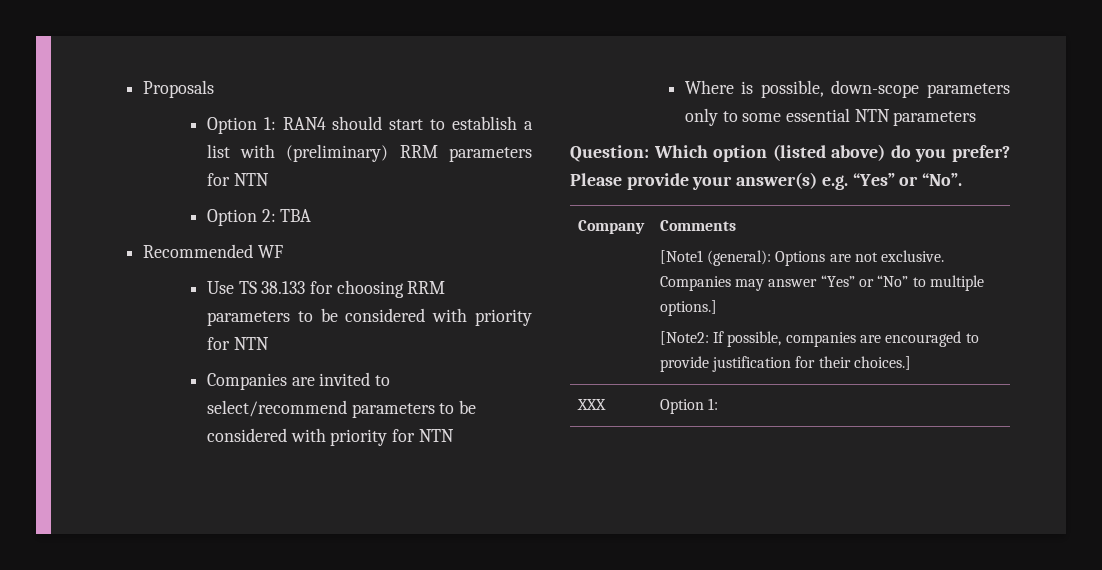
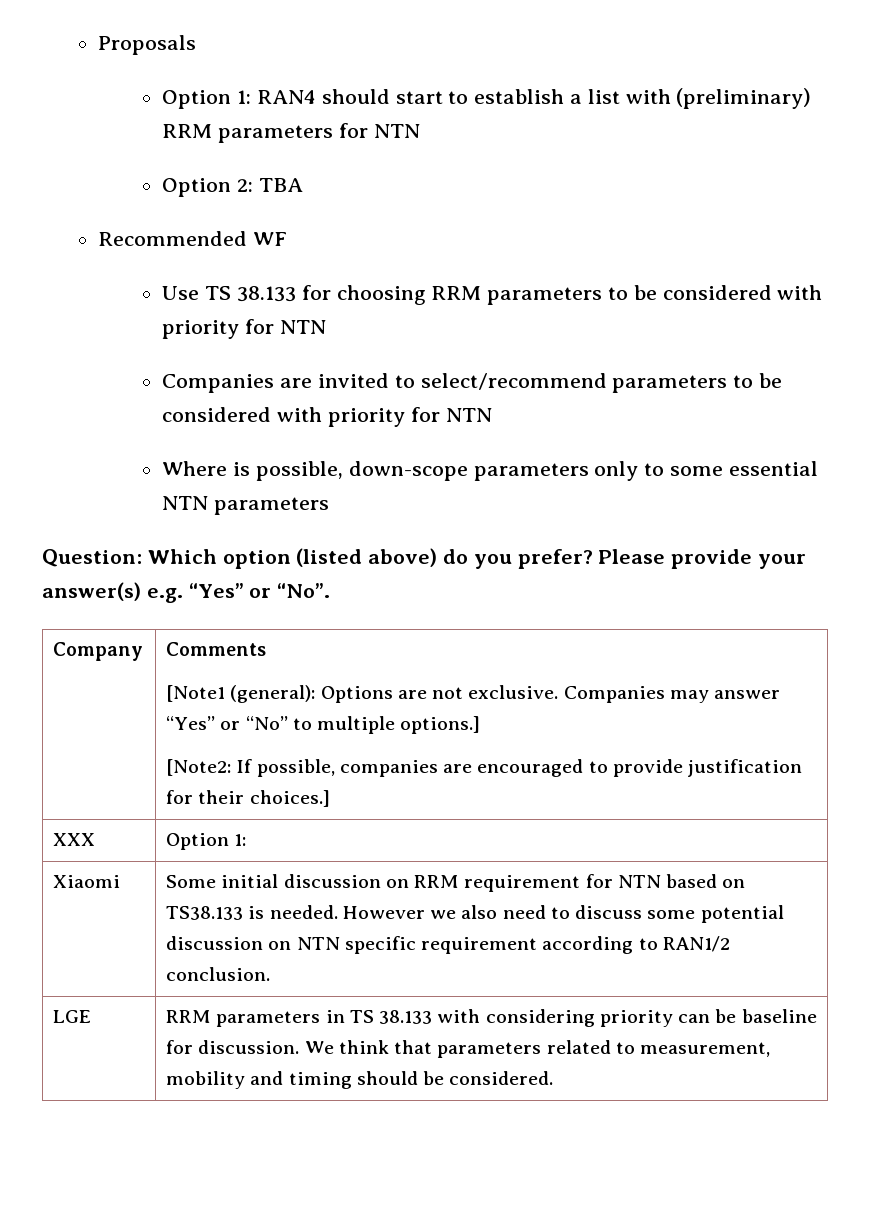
(718, 404) none -> [53,875,121,888] [166,874,746,892] [166,905,784,923] [166,936,730,954] [166,967,271,981] [53,1010,92,1023] [166,1009,817,1027] [166,1040,771,1058] [166,1071,554,1089] // Xiaomi | Some initial discussion on RRM requirement for NTN based on TS38.133 is needed. However we also need to discuss some potential discussion on NTN specific requirement according to RAN1/2 conclusion. // LGE | RRM parameters in TS 38.133 with considering priority can be baseline for discussion. We think that parameters related to measurement, mobility and timing should be considered.

